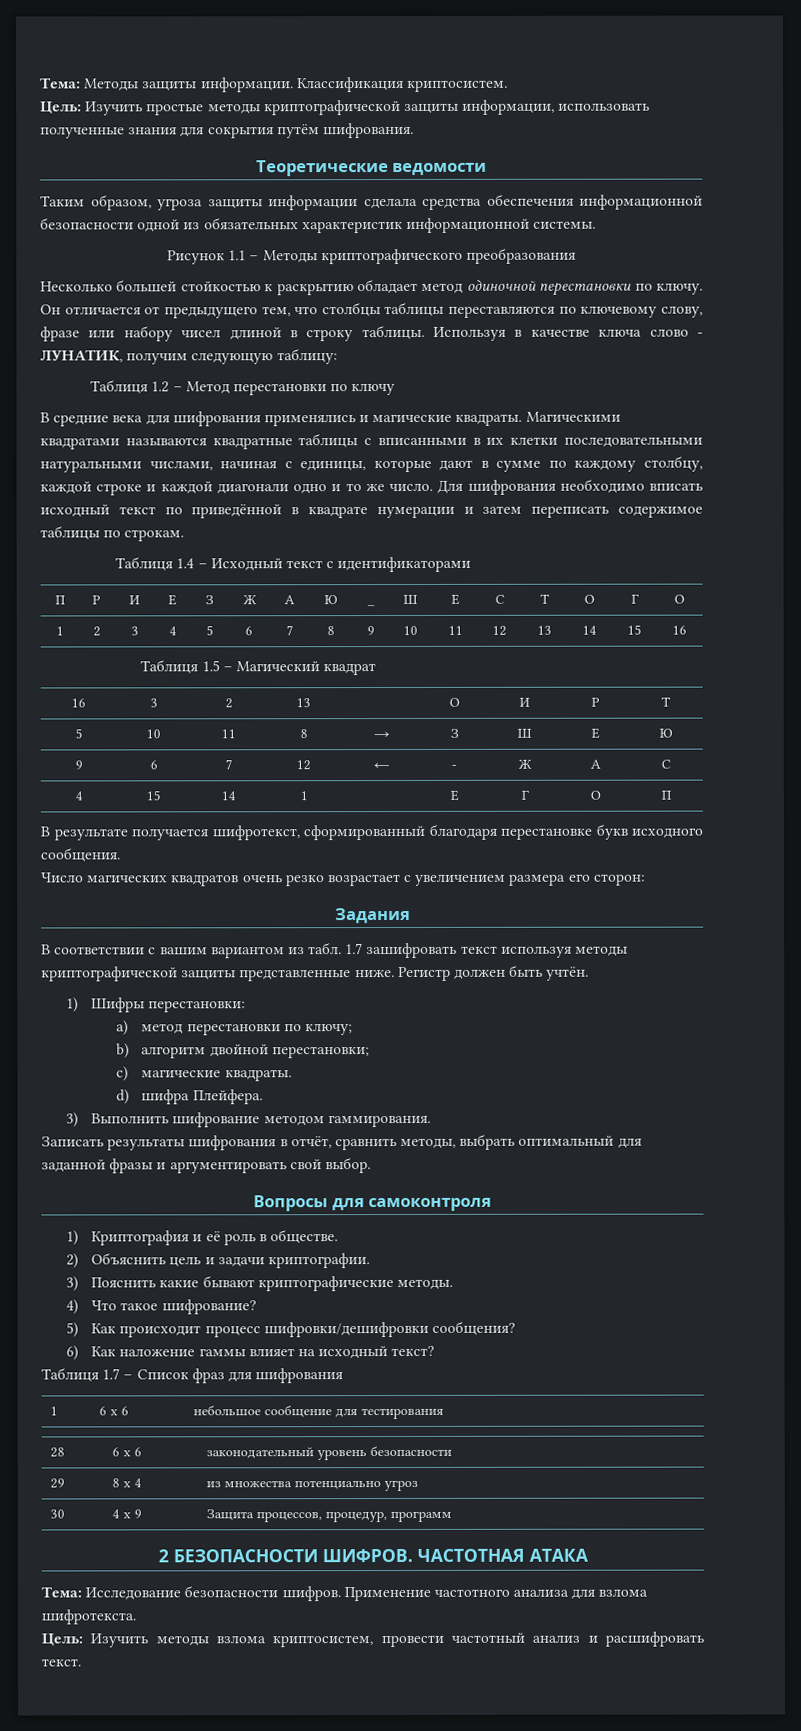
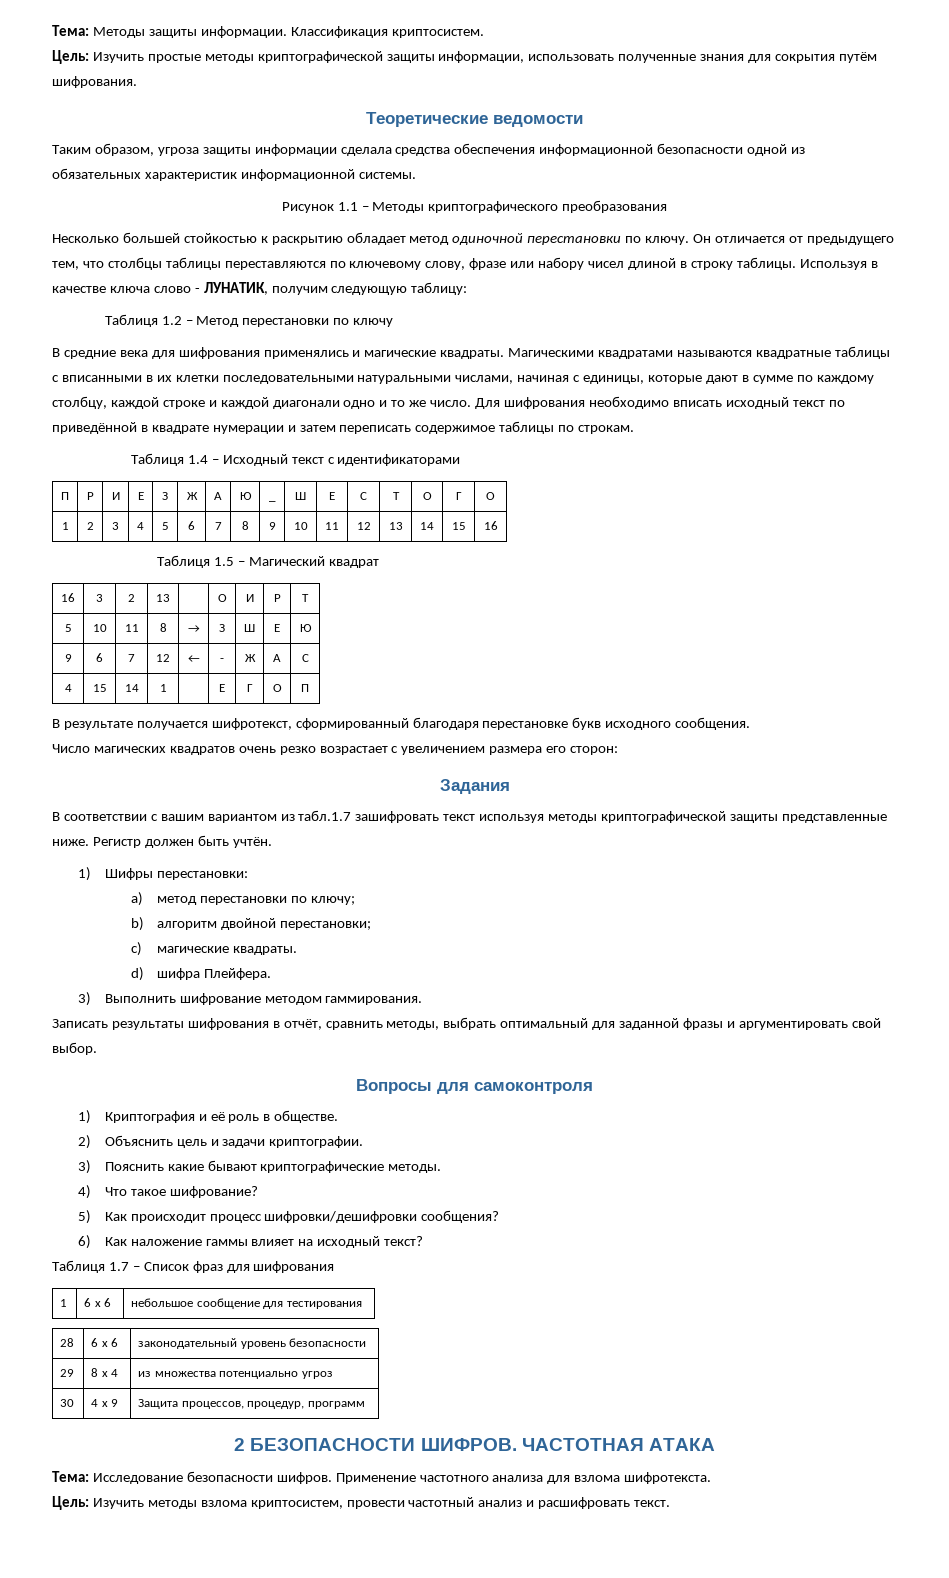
[308,942,364,955] табл. 1.7 -> [298,810,352,821] табл.1.7

